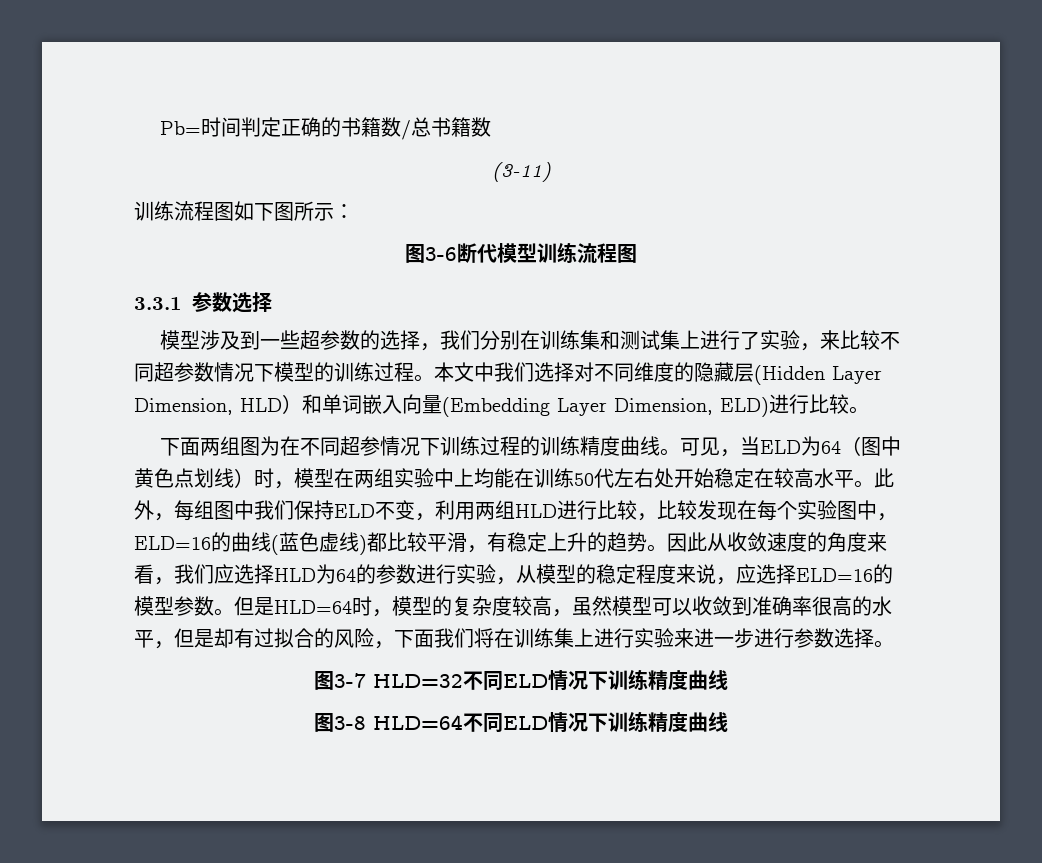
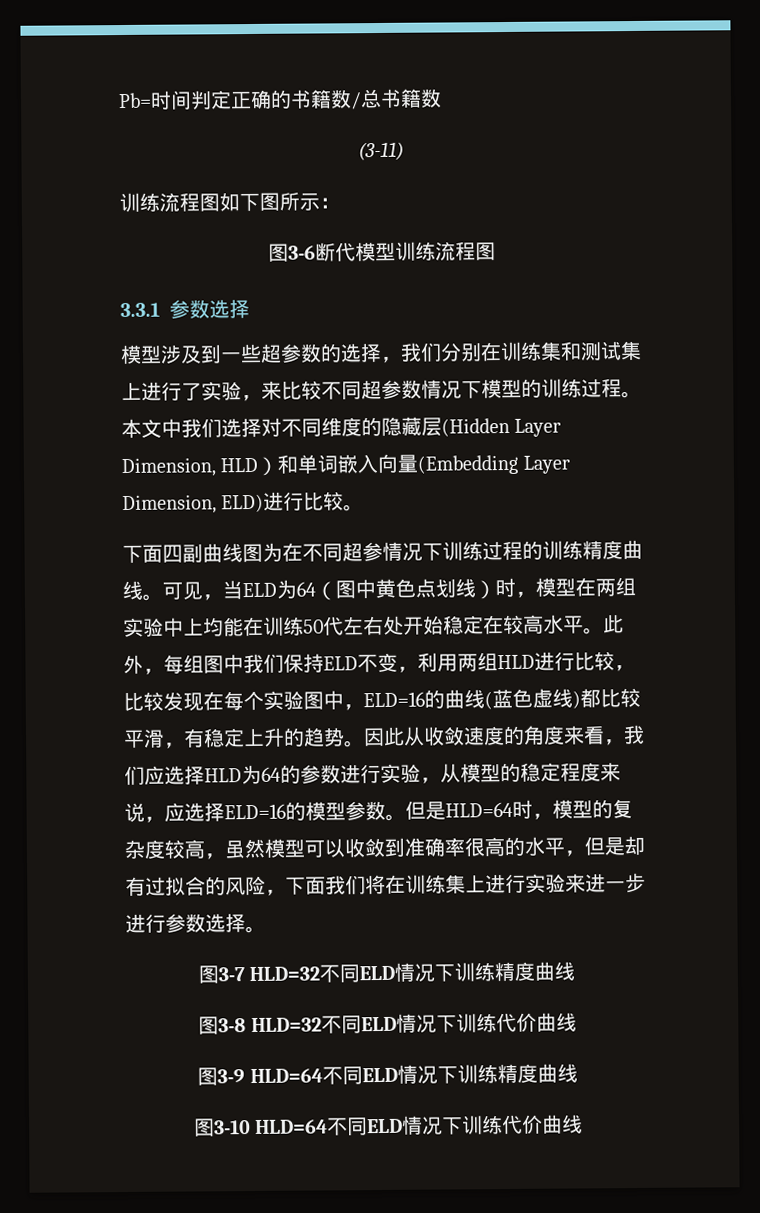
[200,436,241,456] 两组 -> [162,543,243,563] 四副曲线
(366, 723) none -> [250,1012,577,1034] [197,1067,246,1086] HLD=32不同ELD情况下训练代价曲线 // 图3-9
(728, 722) none -> [193,1114,584,1137] // 图3-10 HLD=64不同ELD情况下训练代价曲线

